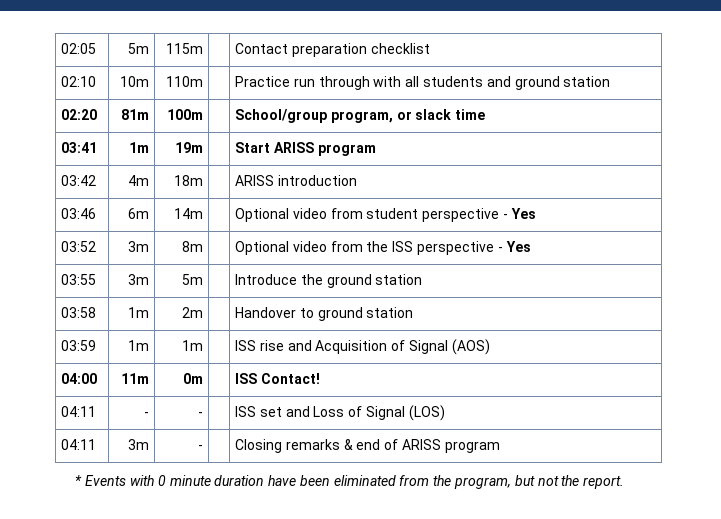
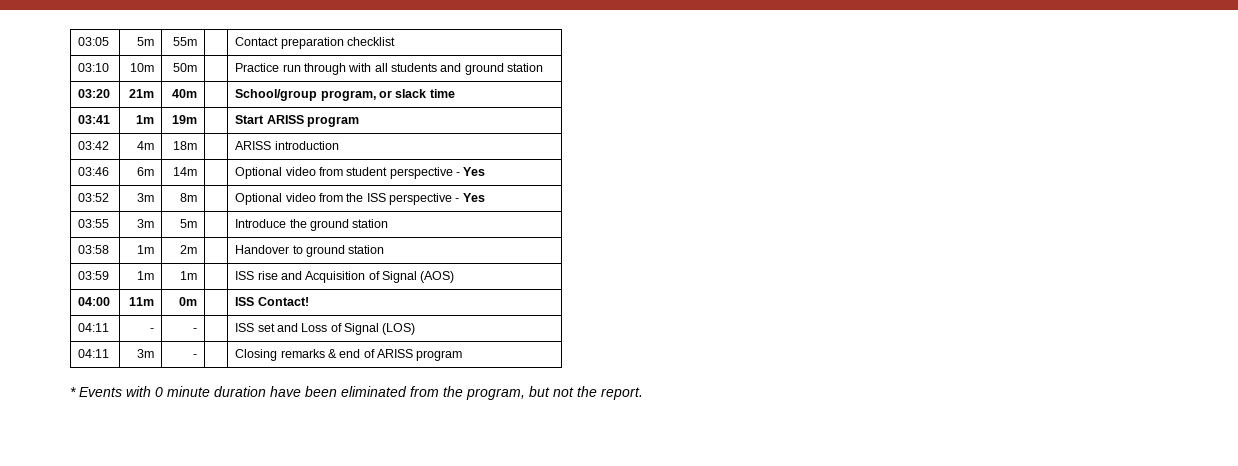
[61,43,97,54] [127,43,149,54] [165,43,203,54] 02:05 | 5m | 115m -> [78,37,110,46] [136,37,154,46] [172,37,197,46] 03:05 | 5m | 55m
[61,76,97,87] 02:10 -> [78,63,110,72] 03:10
[165,76,203,87] 110m -> [172,63,197,72] 50m
[61,109,98,120] [120,109,149,120] [166,109,203,120] 02:20 | 81m | 100m -> [78,89,111,98] [128,89,154,98] [171,89,197,98] 03:20 | 21m | 40m

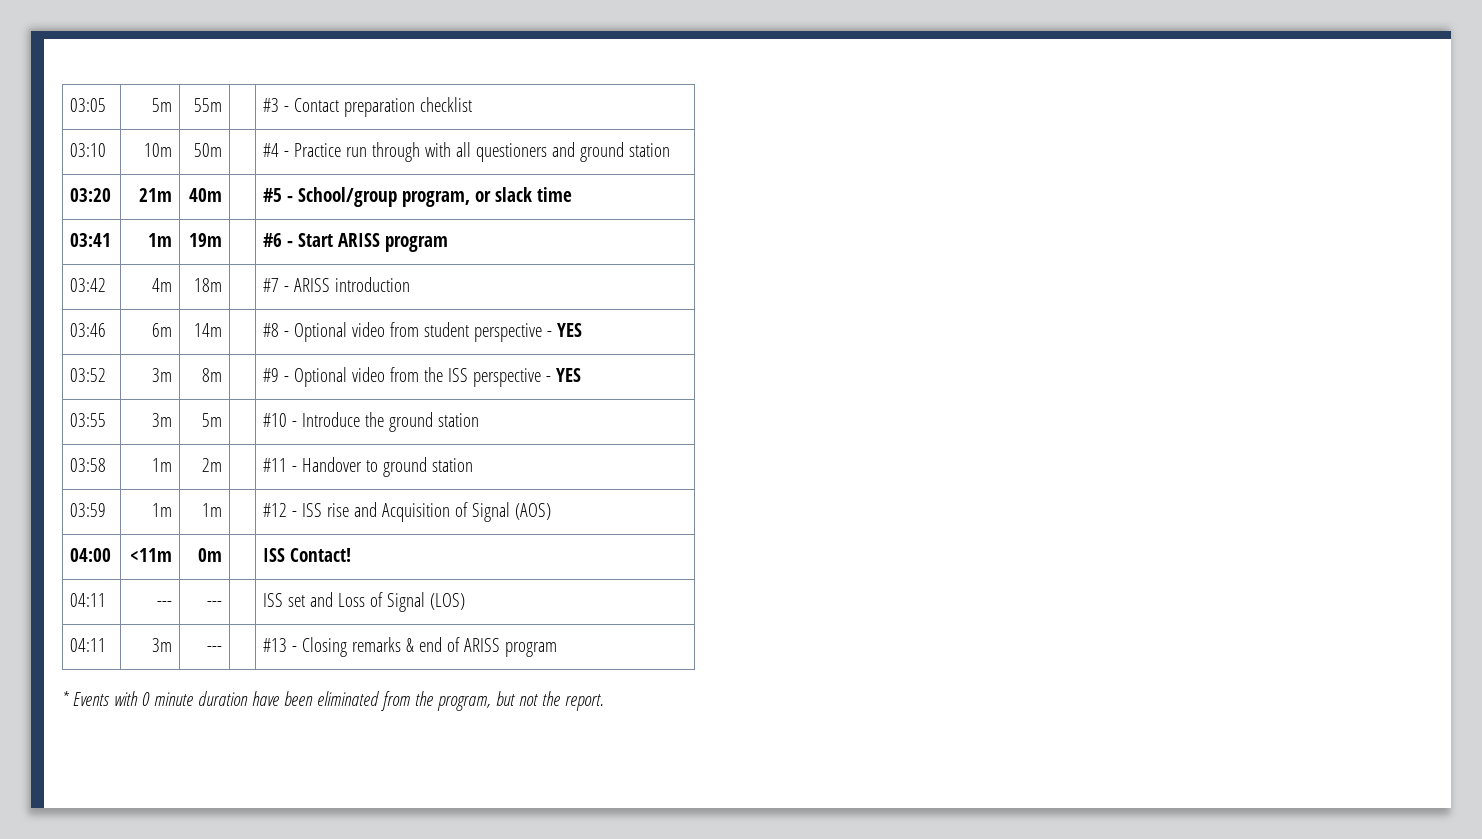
(197, 41) none -> [263,98,290,112] #3 -
(197, 67) none -> [263,143,290,157] #4 -
[391,63,438,72] students -> [476,143,548,162] questioners
(197, 93) none -> [263,188,294,202] #5 -
(197, 119) none -> [263,233,294,247] #6 -
(197, 145) none -> [263,278,290,292] #7 -
(197, 171) none -> [263,323,290,337] #8 -
[463,167,486,176] Yes -> [557,323,583,337] YES
(197, 197) none -> [263,368,290,382] #9 -
[462,193,485,202] Yes -> [556,368,582,382] YES
(197, 223) none -> [263,413,298,427] #10 -
(197, 249) none -> [263,458,298,472] #11 -
(197, 275) none -> [263,503,298,517] #12 -
[128,297,154,306] 11m -> [129,548,172,562] <11m
[149,328,154,332] [192,328,197,332] - | - -> [156,601,172,607] [206,601,222,607] --- | ---
[192,354,197,358] - | | -> [206,646,222,652] [263,638,298,652] --- | | #13 -

